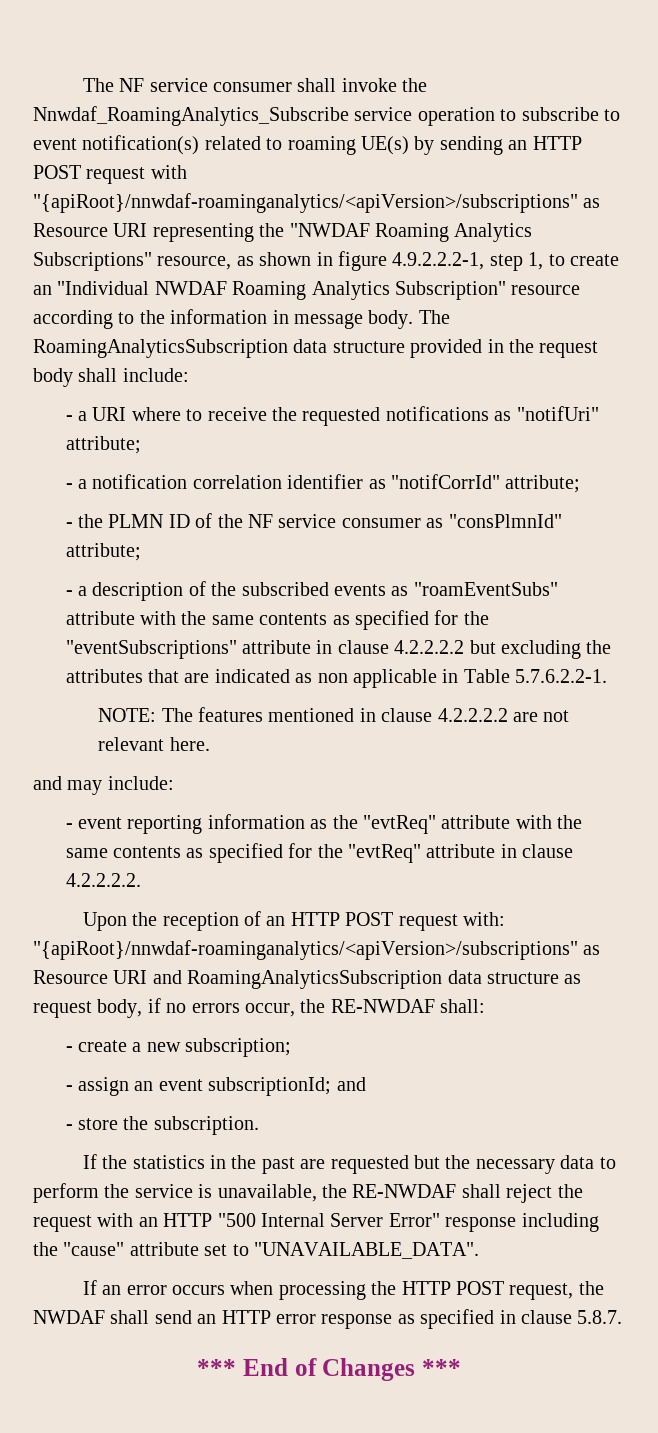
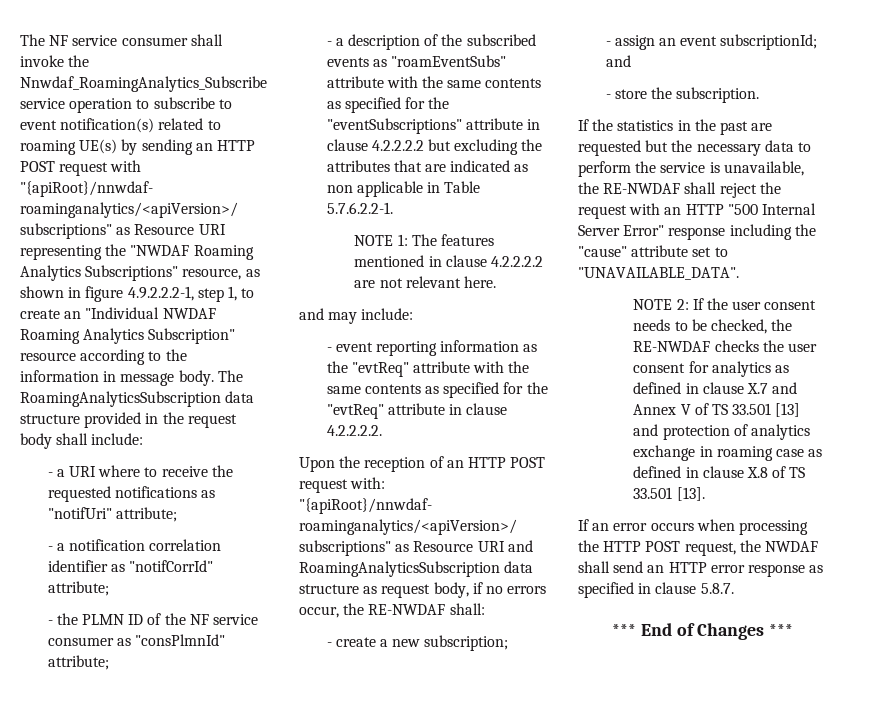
[98,708,157,722] NOTE: -> [354,234,408,246] NOTE 1:
(479, 1250) none -> [633,298,817,310] [633,319,793,334] [633,340,818,352] [633,361,790,377] [633,382,798,394] [633,403,801,417] [633,424,811,440] [633,445,823,461] [633,466,806,478] [633,487,705,501] // NOTE 2: If the user consent needs to be checked, the RE-NWDAF checks the user consent for analytics as defined in clause X.7 and Annex V of TS 33.501 [13] and protection of analytics exchange in roaming case as defined in clause X.8 of TS 33.501 [13].

